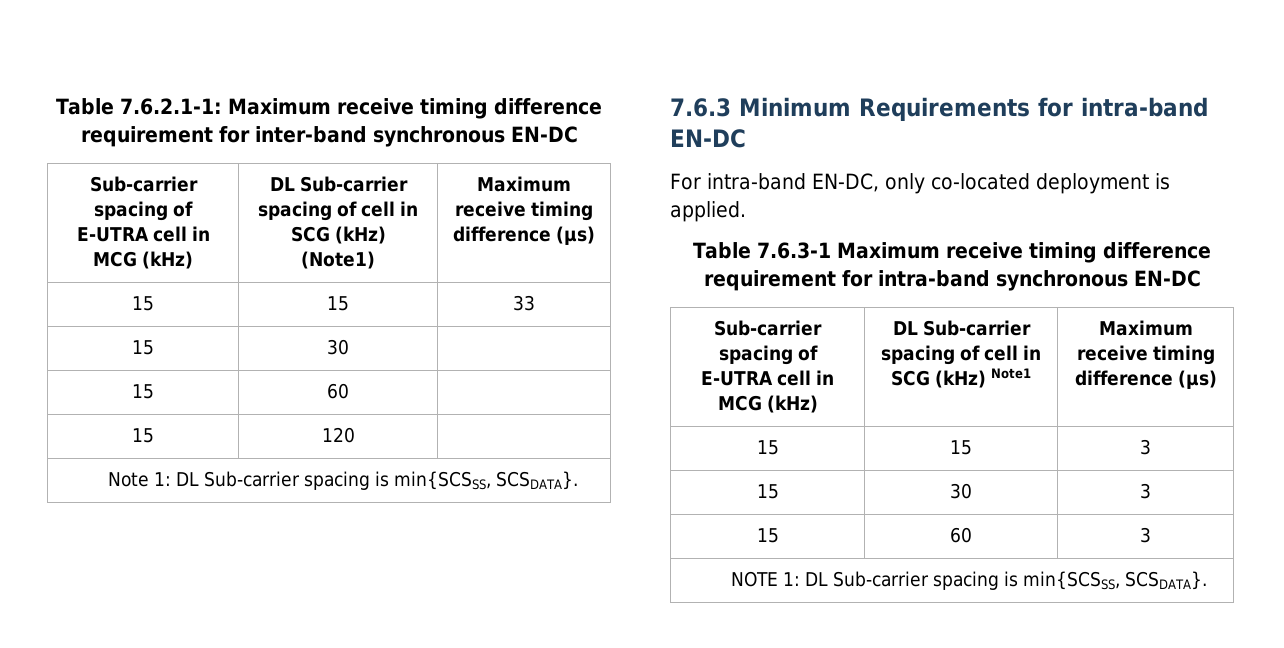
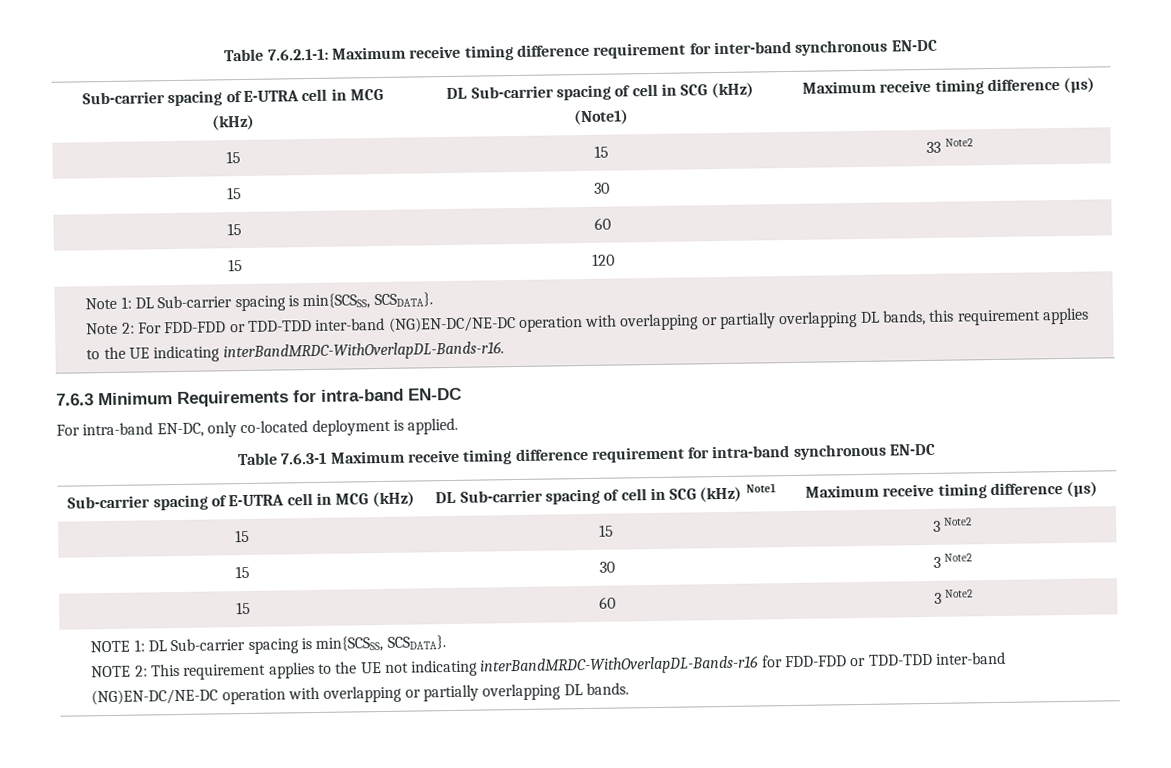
(535, 303) none -> [944,138,973,147] Note2
(579, 480) none -> [86,307,1090,335] [86,341,504,363] // Note 2: For FDD-FDD or TDD-TDD inter-band (NG)EN-DC/NE-DC operation with overlapping or partially overlapping DL bands, this requirement applies to the UE indicating interBandMRDC-WithOverlapDL-Bands-r16.
(1151, 447) none -> [943,517,973,526] Note2
(1151, 491) none -> [944,553,973,562] Note2
(1151, 535) none -> [945,589,974,598] Note2
(1208, 580) none -> [91,651,1007,680] [91,682,629,706] // NOTE 2: This requirement applies to the UE not indicating interBandMRDC-WithOverlapDL-Bands-r16 for FDD-FDD or TDD-TDD inter-band (NG)EN-DC/NE-DC operation with overlapping or partially overlapping DL bands.

